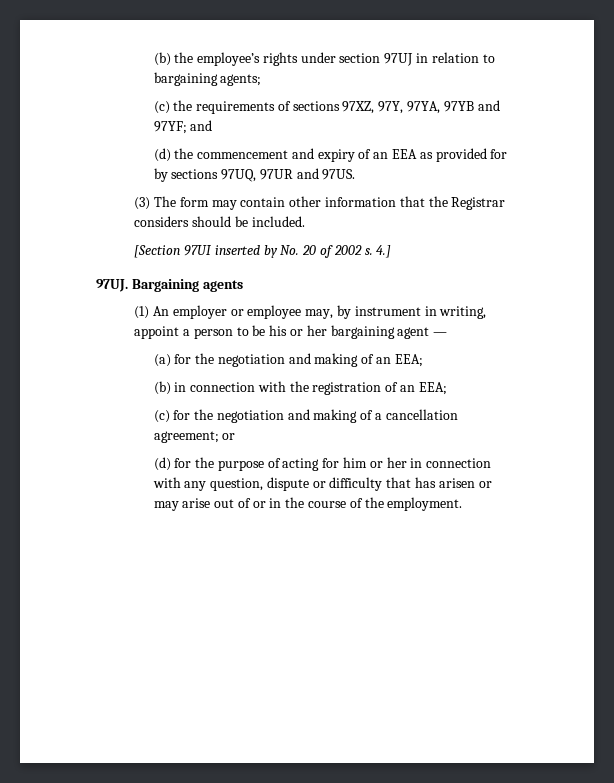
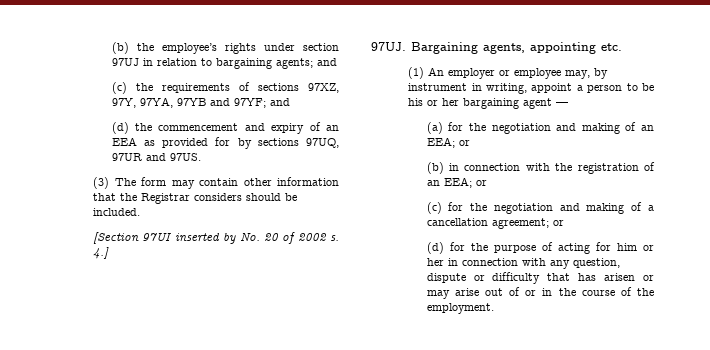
(262, 80) none -> [316,58,337,66] and
[202,280,243,292] agents -> [483,42,622,54] agents, appointing etc.
(423, 360) none -> [458,140,470,146] or
(447, 388) none -> [475,180,487,186] or

